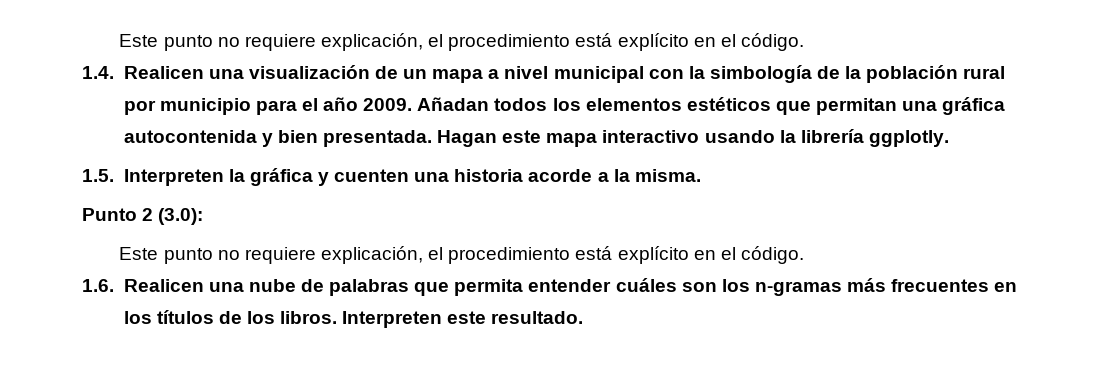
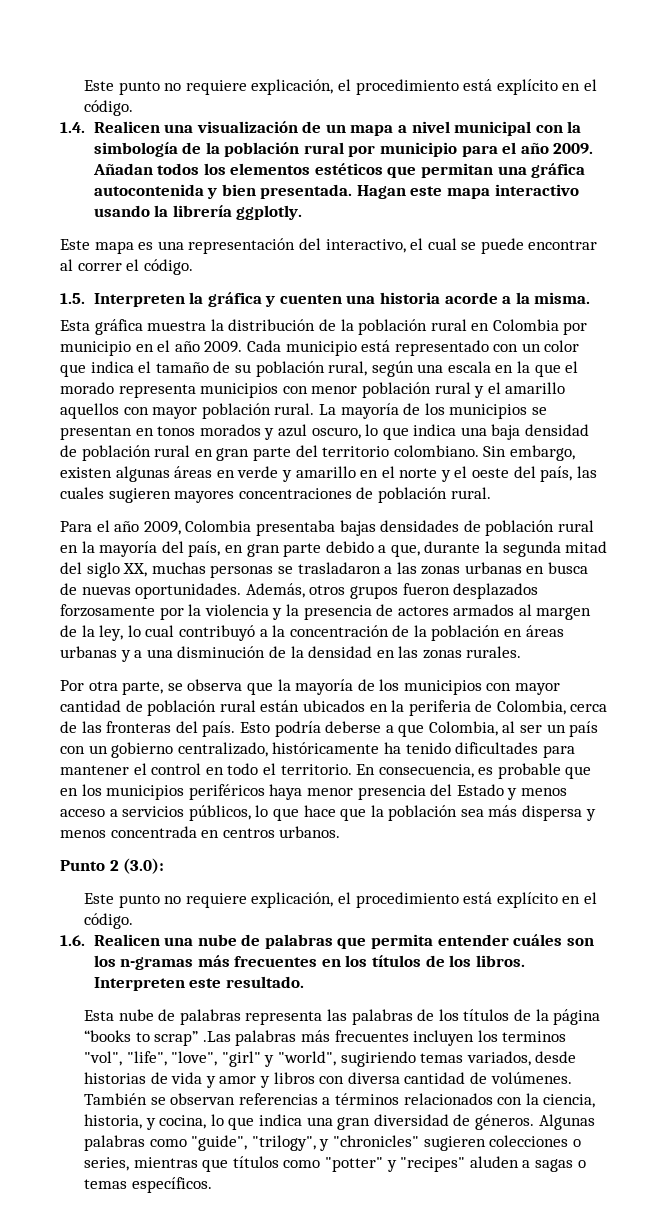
(949, 138) none -> [60,238,598,254] [60,259,193,275] // Este mapa es una representación del interactivo, el cual se puede encontrar al correr el código.
(701, 175) none -> [60,319,588,335] [60,340,580,356] [60,361,579,377] [60,382,566,398] [60,403,547,419] [60,424,590,440] [60,445,575,461] [60,466,597,482] [60,487,491,503] [60,520,594,536] [60,541,608,557] [60,562,589,578] [60,583,539,599] [60,604,592,620] [60,625,564,641] [60,646,522,662] [60,679,561,695] [60,700,608,716] [60,721,599,737] [60,742,575,758] [60,763,592,779] [60,784,567,800] [60,805,596,821] [60,826,341,838] // Esta gráfica muestra la distribución de la población rural en Colombia por municipio en el año 2009. Cada municipio está representado con un color que indica el tamaño de su población rural, según una escala en la que el morado representa municipios con menor población rural y el amarillo aquellos con mayor población rural. La mayoría de los municipios se presentan en tonos morados y azul oscuro, lo que indica una baja densidad de población rural en gran parte del territorio colombiano. Sin embargo, existen algunas áreas en verde y amarillo en el norte y el oeste del país, las cuales sugieren mayores concentraciones de población rural. // Para el año 2009, Colombia presentaba bajas densidades de población rural en la mayoría del país, en gran parte debido a que, durante la segunda mitad del siglo XX, muchas personas se trasladaron a las zonas urbanas en busca de nuevas oportunidades. Además, otros grupos fueron desplazados forzosamente por la violencia y la presencia de actores armados al margen de la ley, lo cual contribuyó a la concentración de la población en áreas urbanas y a una disminución de la densidad en las zonas rurales. // Por otra parte, se observa que la mayoría de los municipios con mayor cantidad de población rural están ubicados en la periferia de Colombia, cerca de las fronteras del país. Esto podría deberse a que Colombia, al ser un país con un gobierno centralizado, históricamente ha tenido dificultades para mantener el control en todo el territorio. En consecuencia, es probable que en los municipios periféricos haya menor presencia del Estado y menos acceso a servicios públicos, lo que hace que la población sea más dispersa y menos concentrada en centros urbanos.
(584, 317) none -> [84,1009,601,1025] [84,1030,567,1046] [84,1051,577,1067] [84,1072,572,1088] [84,1093,596,1108] [84,1114,595,1130] [84,1135,581,1151] [84,1156,586,1172] [84,1177,212,1193] // Esta nube de palabras representa las palabras de los títulos de la página “books to scrap” .Las palabras más frecuentes incluyen los terminos "vol", "life", "love", "girl" y "world", sugiriendo temas variados, desde historias de vida y amor y libros con diversa cantidad de volúmenes. También se observan referencias a términos relacionados con la ciencia, historia, y cocina, lo que indica una gran diversidad de géneros. Algunas palabras como "guide", "trilogy", y "chronicles" sugieren colecciones o series, mientras que títulos como "potter" y "recipes" aluden a sagas o temas específicos.

